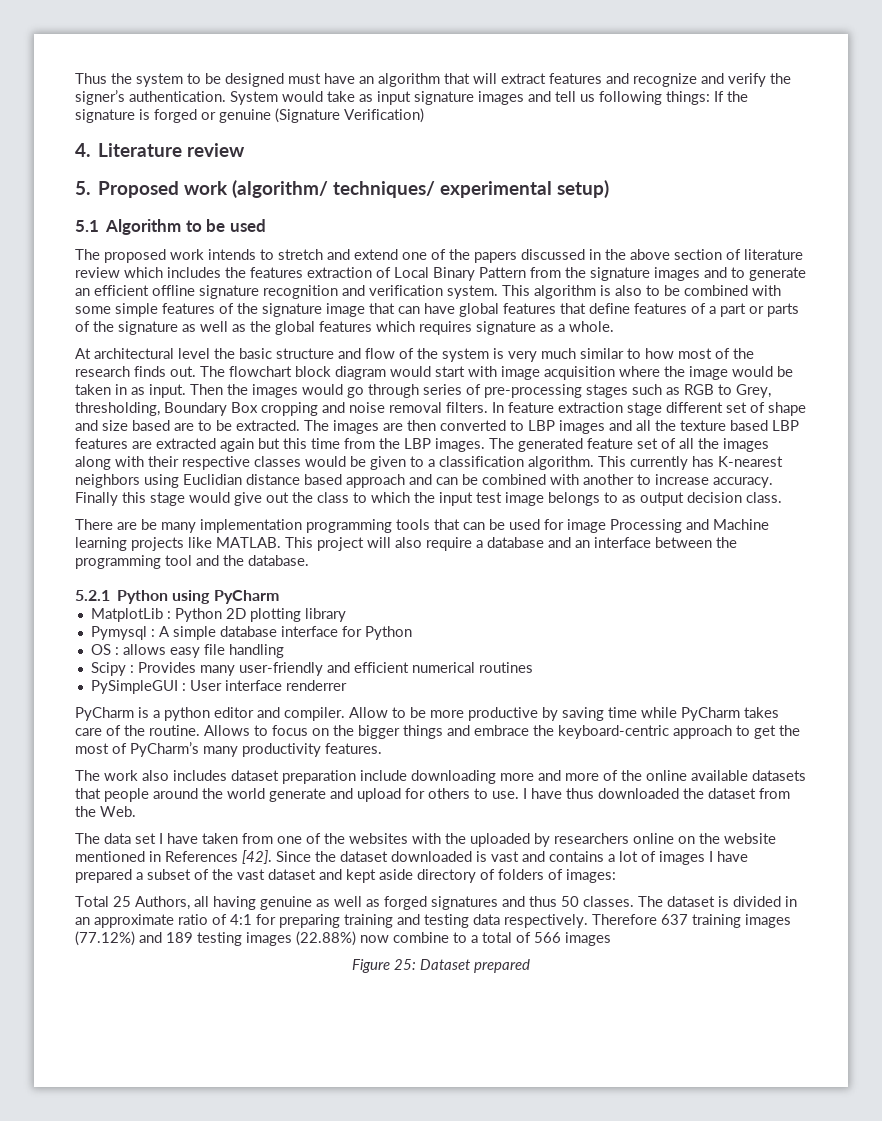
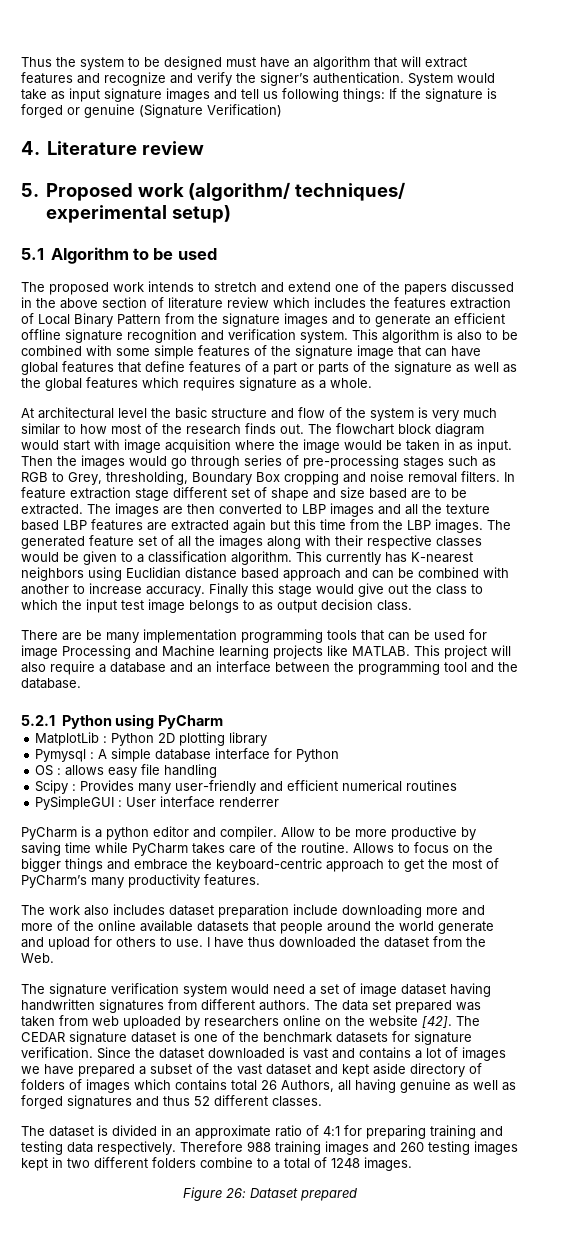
[104,833,466,844] data set I have taken from one of the websites with the -> [49,983,491,997] [21,999,481,1013] [21,1015,119,1027] signature verification system would need a set of image dataset having handwritten signatures from different authors. The data set prepared was taken from web
[75,850,272,864] mentioned in References [42]. -> [422,1016,480,1028] [21,1031,472,1045] [21,1047,93,1059] [42]. The CEDAR signature dataset is one of the benchmark datasets for signature verification.
[709,851,713,862] I -> [21,1066,40,1074] we
[566,869,616,883] [75,896,131,907] images: // Total 25 -> [86,1079,277,1093] images which contains total 26
[561,896,579,907] 50 -> [194,1095,268,1106] 52 different
(634, 901) none -> (322, 1101) //
[661,914,688,925] 637 -> [247,1141,271,1152] 988
[75,931,389,946] (77.12%) and 189 testing images (22.88%) now -> [373,1141,518,1155] [21,1157,196,1171] and 260 testing images kept in two different folders
[534,932,611,946] 566 images -> [331,1157,412,1171] 1248 images.
[394,959,416,970] 25: -> [225,1188,246,1198] 26:

